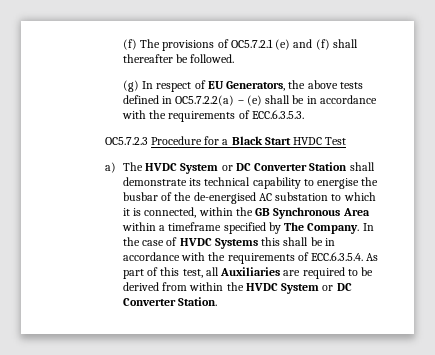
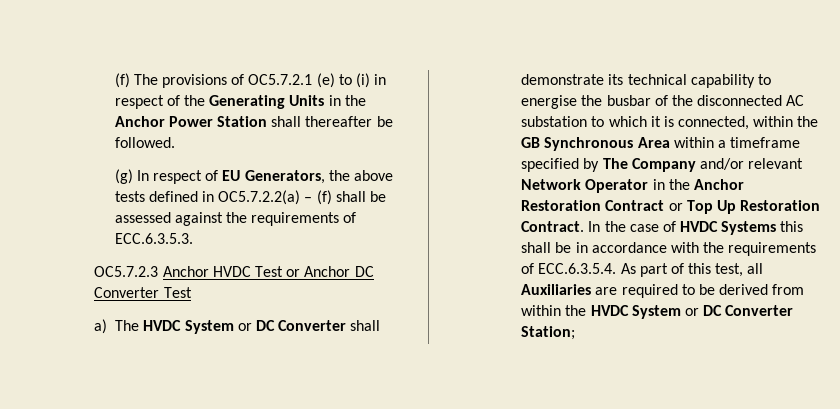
[293,39,330,50] and (f) -> [338,73,387,88] [114,95,366,109] [114,116,267,127] to (i) in respect of the Generating Units in the Anchor Power Station
[246,95,377,106] [121,110,146,119] (e) shall be in accordance with -> [316,190,386,205] [114,212,223,226] (f) shall be assessed against
[150,136,323,145] Procedure for a Black Start HVDC -> [162,266,374,277] [94,287,160,298] Anchor HVDC Test or Anchor DC Converter
[309,162,348,171] Station -> (347, 325) none
[193,192,256,204] de-energised -> [697,95,783,106] disconnected
[307,223,360,234] Company. -> [631,158,804,172] [521,179,744,193] [521,200,821,214] [521,221,585,232] Company and/or relevant Network Operator in the Anchor Restoration Contract or Top Up Restoration Contract.
[178,297,218,306] Station. -> [521,326,576,340] Station;

